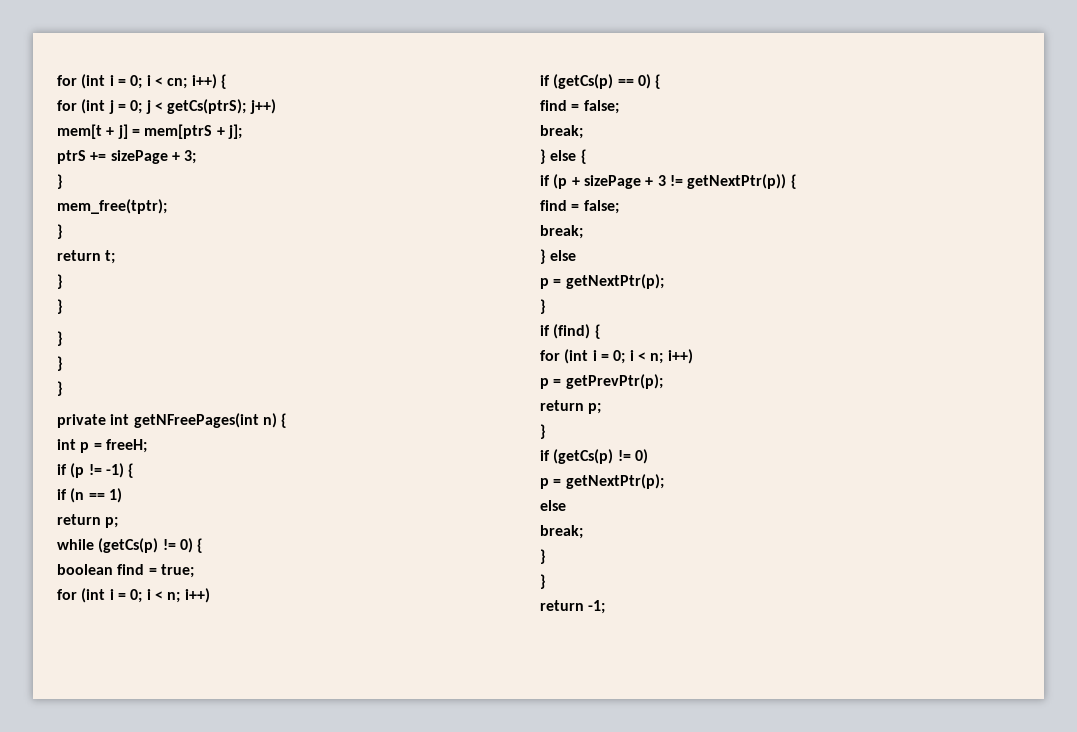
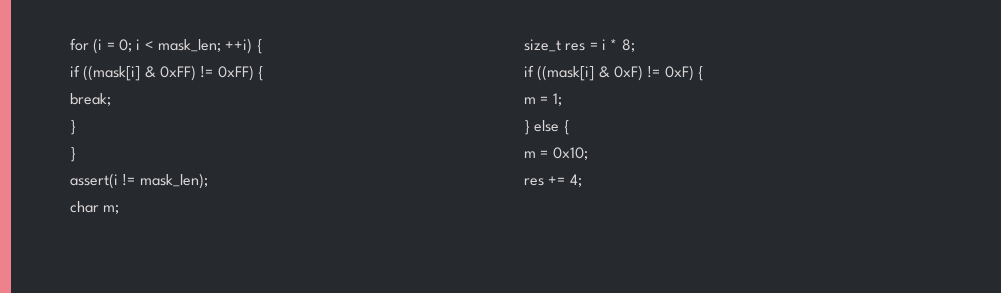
[57,74,227,89] [57,99,276,114] [57,124,242,139] [57,150,197,164] [57,174,63,189] [57,199,167,214] [57,224,63,239] [57,250,116,264] [57,274,63,289] [57,299,63,314] [57,331,63,346] [57,356,63,371] [57,381,63,396] [57,413,288,428] [57,439,147,453] [57,463,135,478] [57,488,122,503] [57,514,119,528] [57,538,204,553] [57,564,194,578] [57,588,210,603] [540,74,662,89] [540,100,619,114] [540,125,583,139] [540,149,587,164] [540,174,797,189] [540,200,619,214] [540,225,583,239] [540,249,577,264] [540,274,664,289] [540,299,546,314] [540,324,601,339] [540,349,693,364] [540,374,663,389] [540,400,602,414] [540,424,546,439] [540,449,648,464] [540,474,664,489] [540,500,566,511] [540,525,583,539] [540,549,546,564] [540,574,546,589] [540,600,606,614] for (int i = 0; i < cn; i++) { // for (int j = 0; j < getCs(ptrS); j++) // mem[t + j] = mem[ptrS + j]; // ptrS += sizePage + 3; // } // mem_free(tptr); // } // return t; // } // } // } // } // } // private int getNFreePages(int n) { // int p = freeH; // if (p != -1) { // if (n == 1) // return p; // while (getCs(p) != 0) { // boolean find = true; // for (int i = 0; i < n; i++) // if (getCs(p) == 0) { // find = false; // break; // } else { // if (p + sizePage + 3 != getNextPtr(p)) { // find = false; // break; // } else // p = getNextPtr(p); // } // if (find) { // for (int i = 0; i < n; i++) // p = getPrevPtr(p); // return p; // } // if (getCs(p) != 0) // p = getNextPtr(p); // else // break; // } // } // return -1; -> [70,38,263,54] [70,65,264,81] [70,93,111,106] [70,120,76,135] [70,147,76,162] [70,173,208,189] [70,201,120,214] [524,39,635,52] [524,65,704,81] [524,93,562,106] [524,120,570,135] [524,147,588,160] [524,174,582,187] for (i = 0; i < mask_len; ++i) { // if ((mask[i] & 0xFF) != 0xFF) { // break; // } // } // assert(i != mask_len); // char m; // size_t res = i * 8; // if ((mask[i] & 0xF) != 0xF) { // m = 1; // } else { // m = 0x10; // res += 4;

